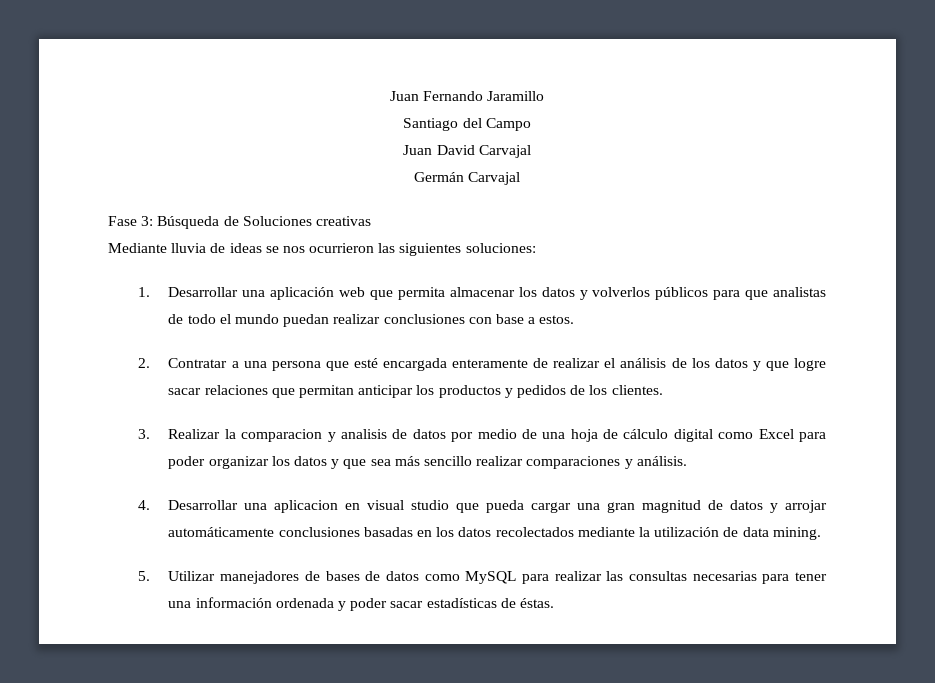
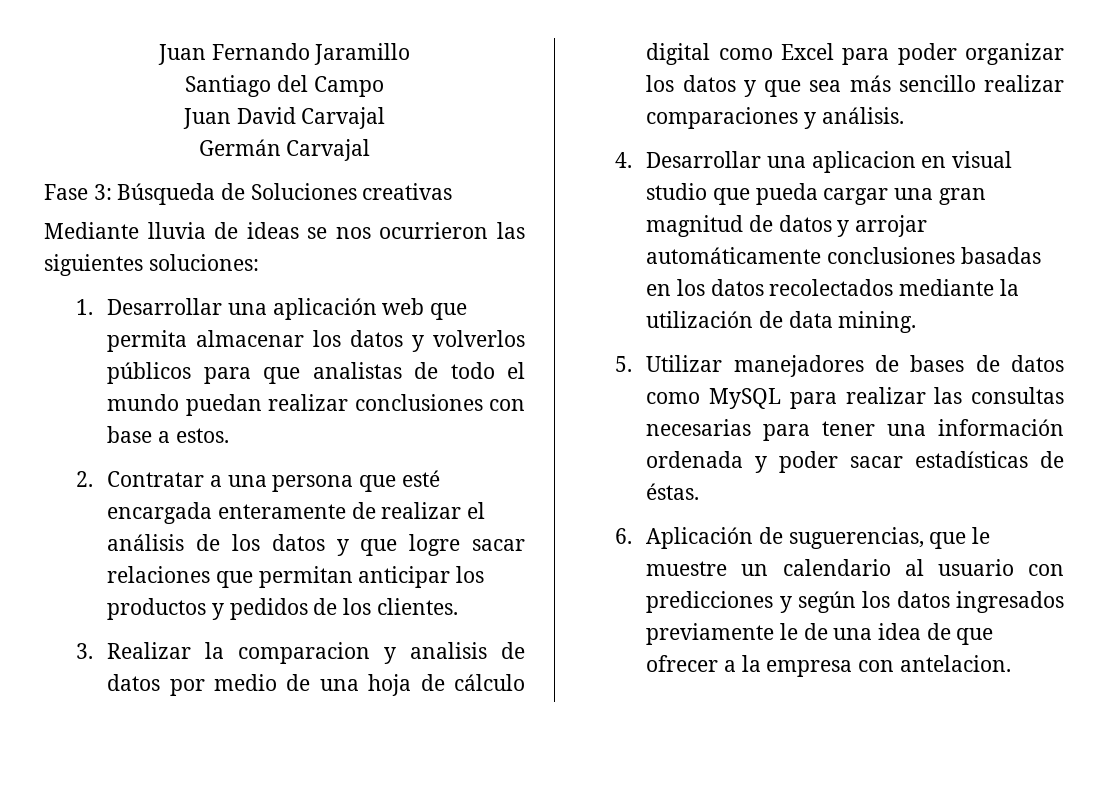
(554, 603) none -> [614,527,990,549] [646,559,1064,576] [646,591,1064,613] [646,623,994,645] [646,655,1011,677] // 6. Aplicación de suguerencias, que le muestre un calendario al usuario con predicciones y según los datos ingresados previamente le de una idea de que ofrecer a la empresa con antelacion.

